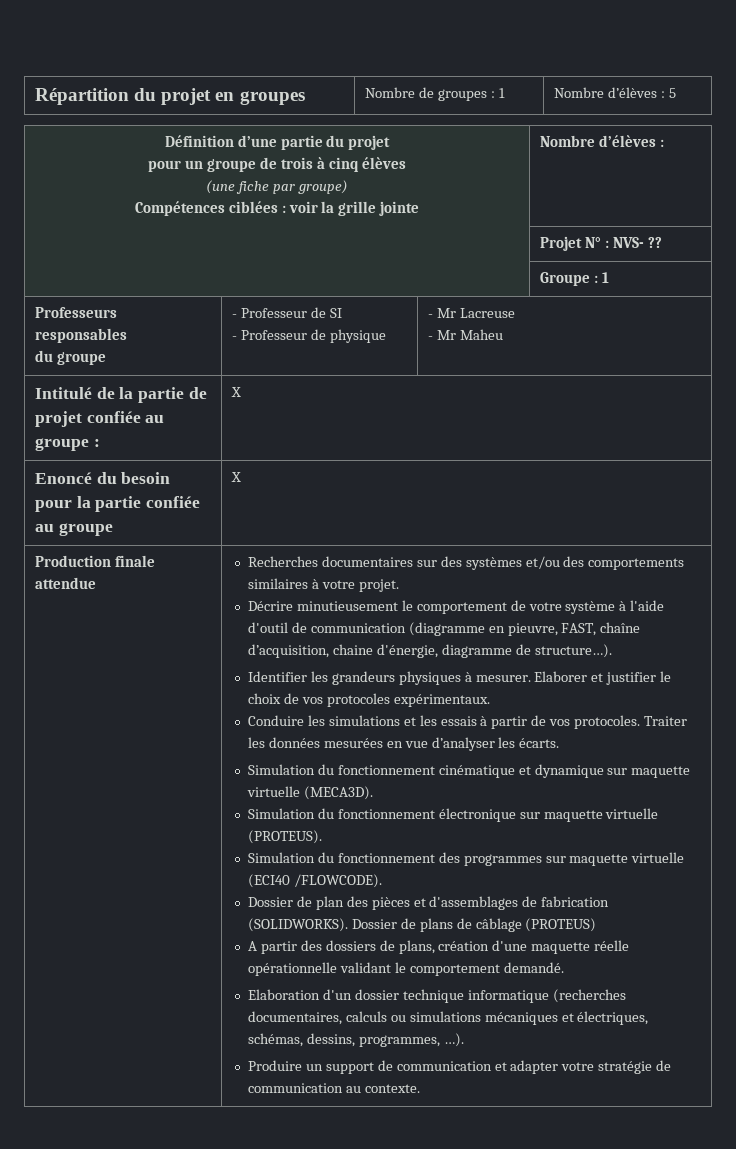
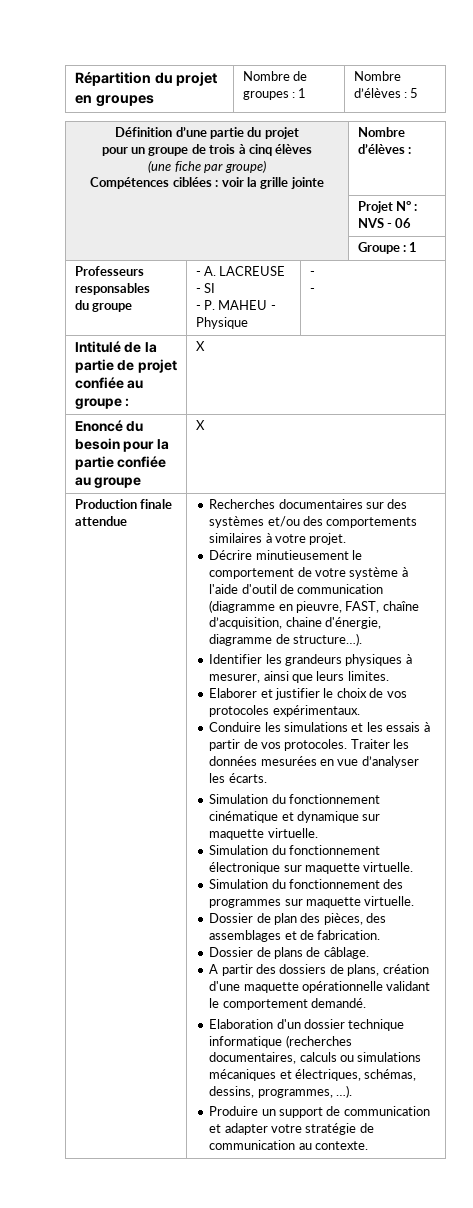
[612,237,662,248] NVS- ?? -> [357,218,412,228] NVS - 06
[240,307,326,318] Professeur de -> [203,266,286,276] [195,288,201,293] A. LACREUSE -
[240,329,386,343] [428,308,515,318] [428,329,503,340] Professeur de physique | - Mr Lacreuse // - Mr Maheu -> [203,300,276,310] [195,317,248,329] [309,271,315,276] [309,288,315,293] P. MAHEU - Physique | - // -
[475,675,531,682] mesurer. -> [209,671,389,683] mesurer, ainsi que leurs limites. //
[246,786,373,800] virtuelle (MECA3D). -> [267,828,318,838] virtuelle.
[605,808,659,819] [247,830,322,844] virtuelle (PROTEUS). -> [363,862,414,872] virtuelle.
[631,852,685,863] [247,874,382,888] virtuelle (ECI40 /FLOWCODE). -> [364,896,415,906] virtuelle.
[371,896,610,910] [247,918,348,932] pièces et d'assemblages de fabrication (SOLIDWORKS). -> [323,913,387,925] [209,930,381,942] pièces, des assemblages et de fabrication. //
[475,918,597,932] câblage (PROTEUS) -> [323,947,369,959] câblage.
[594,940,630,951] réelle -> (299, 987) none

